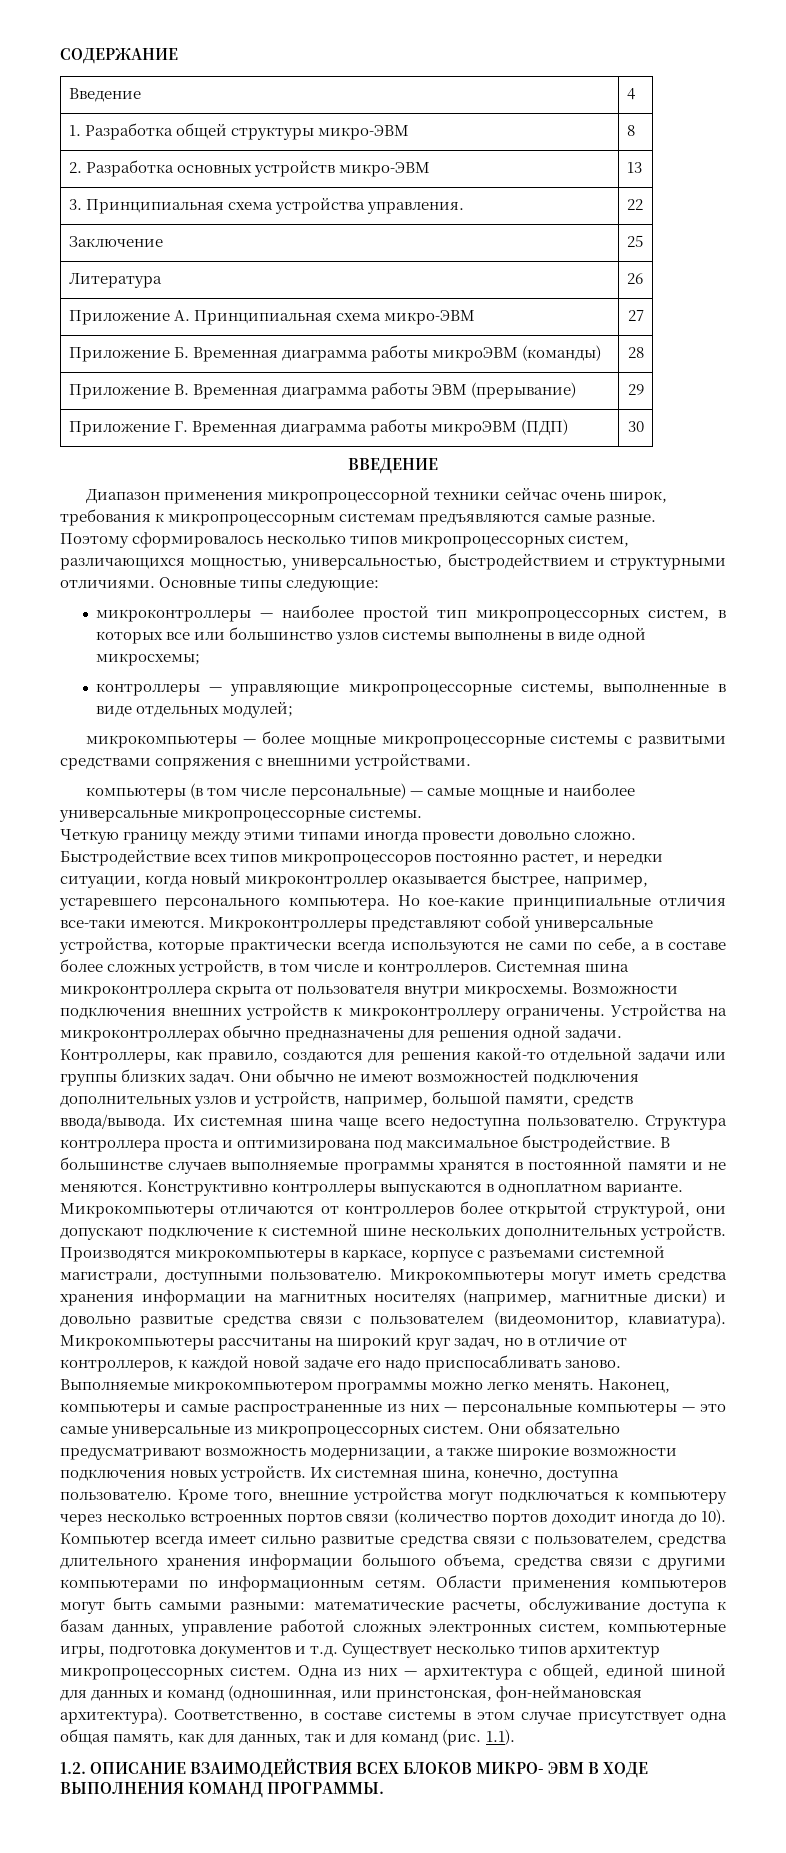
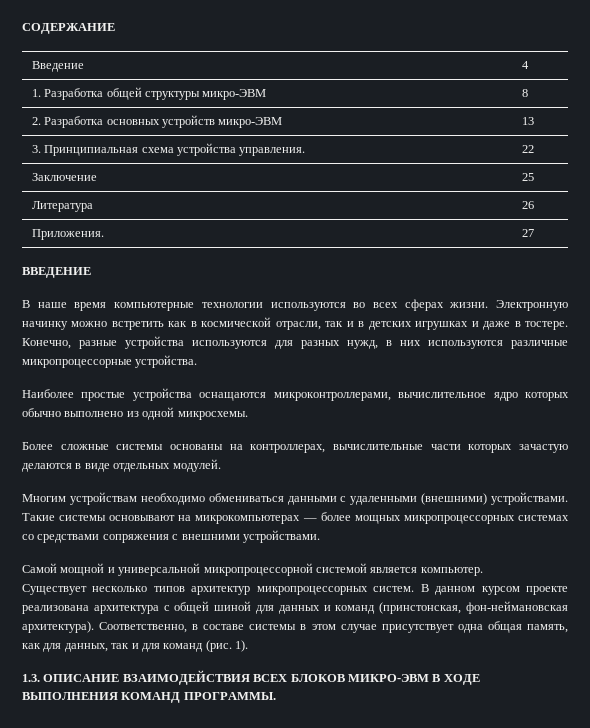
[68,310,476,325] [628,310,645,321] [68,345,602,362] [628,347,645,358] [68,382,577,399] [628,384,645,395] [68,419,569,436] [628,421,645,432] [348,458,438,474] [86,487,667,504] [60,509,657,526] [60,532,630,548] [60,553,726,570] [60,577,380,592] [96,605,726,622] [96,627,647,644] [96,653,201,666] [96,683,726,696] [96,701,294,718] [86,731,727,748] Приложение А. Принципиальная схема микро-ЭВМ | 27 // Приложение Б. Временная диаграмма работы микроЭВМ (команды) | 28 // Приложение В. Временная диаграмма работы ЭВМ (прерывание) | 29 // Приложение Г. Временная диаграмма работы микроЭВМ (ПДП) | 30 // ВВЕДЕНИЕ // Диапазон применения микропроцессорной техники сейчас очень широк, требования к микропроцессорным системам предъявляются самые разные. Поэтому сформировалось несколько типов микропроцессорных систем, различающихся мощностью, универсальностью, быстродействием и структурными отличиями. Основные типы следующие: // микроконтроллеры — наиболее простой тип микропроцессорных систем, в которых все или большинство узлов системы выполнены в виде одной микросхемы; // контроллеры — управляющие микропроцессорные системы, выполненные в виде отдельных модулей; // микрокомпьютеры — более мощные микропроцессорные системы с развитыми -> [31,229,104,240] [521,229,534,237] [22,267,91,278] [22,299,568,311] [22,317,568,330] [22,336,568,349] [22,355,198,368] [22,388,569,401] [22,407,248,420] [22,442,568,453] [22,459,221,472] [22,492,568,505] [22,512,569,524] [22,534,34,540] Приложения. | 27 // ВВЕДЕНИЕ // В наше время компьютерные технологии используются во всех сферах жизни. Электронную начинку можно встретить как в космической отрасли, так и в детских игрушках и даже в тостере. Конечно, разные устройства используются для разных нужд, в них используются различные микропроцессорные устройства. // Наиболее простые устройства оснащаются микроконтроллерами, вычислительное ядро которых обычно выполнено из одной микросхемы. // Более сложные системы основаны на контроллерах, вычислительные части которых зачастую делаются в виде отдельных модулей. // Многим устройствам необходимо обмениваться данными с удаленными (внешними) устройствами. Такие системы основывают на микрокомпьютерах — более мощных микропроцессорных системах со
[86,783,635,800] [59,809,423,822] [60,829,637,844] [60,849,664,866] [60,871,649,888] [59,895,727,910] [60,915,654,932] [59,937,727,954] [60,959,630,976] [60,983,679,998] [60,1003,727,1020] [60,1025,623,1042] [60,1047,726,1064] [60,1069,640,1086] [60,1091,634,1108] [60,1114,727,1130] [60,1135,671,1152] [60,1157,727,1174] [60,1181,684,1196] [60,1201,726,1218] [60,1223,726,1240] [60,1245,666,1262] [60,1269,727,1284] [60,1289,726,1306] [60,1311,727,1328] [60,1333,628,1350] [60,1355,622,1372] [60,1379,671,1394] [60,1403,726,1416] [60,1421,621,1438] [60,1447,678,1460] [60,1465,620,1482] [60,1487,727,1504] [60,1509,726,1526] [60,1533,728,1548] [60,1553,726,1570] [60,1575,727,1592] [60,1597,726,1614] [60,1619,726,1636] [60,1645,339,1658] компьютеры (в том числе персональные) — самые мощные и наиболее универсальные микропроцессорные системы. // Четкую границу между этими типами иногда провести довольно сложно. Быстродействие всех типов микропроцессоров постоянно растет, и нередки ситуации, когда новый микроконтроллер оказывается быстрее, например, устаревшего персонального компьютера. Но кое-какие принципиальные отличия все-таки имеются. Микроконтроллеры представляют собой универсальные устройства, которые практически всегда используются не сами по себе, а в составе более сложных устройств, в том числе и контроллеров. Системная шина микроконтроллера скрыта от пользователя внутри микросхемы. Возможности подключения внешних устройств к микроконтроллеру ограничены. Устройства на микроконтроллерах обычно предназначены для решения одной задачи. Контроллеры, как правило, создаются для решения какой-то отдельной задачи или группы близких задач. Они обычно не имеют возможностей подключения дополнительных узлов и устройств, например, большой памяти, средств ввода/вывода. Их системная шина чаще всего недоступна пользователю. Структура контроллера проста и оптимизирована под максимальное быстродействие. В большинстве случаев выполняемые программы хранятся в постоянной памяти и не меняются. Конструктивно контроллеры выпускаются в одноплатном варианте. Микрокомпьютеры отличаются от контроллеров более открытой структурой, они допускают подключение к системной шине нескольких дополнительных устройств. Производятся микрокомпьютеры в каркасе, корпусе с разъемами системной магистрали, доступными пользователю. Микрокомпьютеры могут иметь средства хранения информации на магнитных носителях (например, магнитные диски) и довольно развитые средства связи с пользователем (видеомонитор, клавиатура). Микрокомпьютеры рассчитаны на широкий круг задач, но в отличие от контроллеров, к каждой новой задаче его надо приспосабливать заново. Выполняемые микрокомпьютером программы можно легко менять. Наконец, компьютеры и самые распространенные из них — персональные компьютеры — это самые универсальные из микропроцессорных систем. Они обязательно предусматривают возможность модернизации, а также широкие возможности подключения новых устройств. Их системная шина, конечно, доступна пользователю. Кроме того, внешние устройства могут подключаться к компьютеру через несколько встроенных портов связи (количество портов доходит иногда до 10). Компьютер всегда имеет сильно развитые средства связи с пользователем, средства длительного хранения информации большого объема, средства связи с другими компьютерами по информационным сетям. Области применения компьютеров могут быть самыми разными: математические расчеты, обслуживание доступа к базам данных, управление работой сложных электронных систем, компьютерные игры, подготовка документов и т.д. -> [22,563,483,576] Самой мощной и универсальной микропроцессорной системой является компьютер. //
[297,1663,665,1680] Одна из них — архитектура с общей, единой -> [420,584,569,595] [22,601,210,614] В данном курсом проекте реализована архитектура с общей
[228,1685,493,1702] (одношинная, или принстонская, -> [379,602,462,614] (принстонская,
[485,1729,515,1745] [60,1762,86,1774] 1.1). // 1.2. -> [235,640,248,652] [22,674,40,682] 1). // 1.3.
[476,1762,585,1774] МИКРО- ЭВМ -> [347,674,429,682] МИКРО-ЭВМ

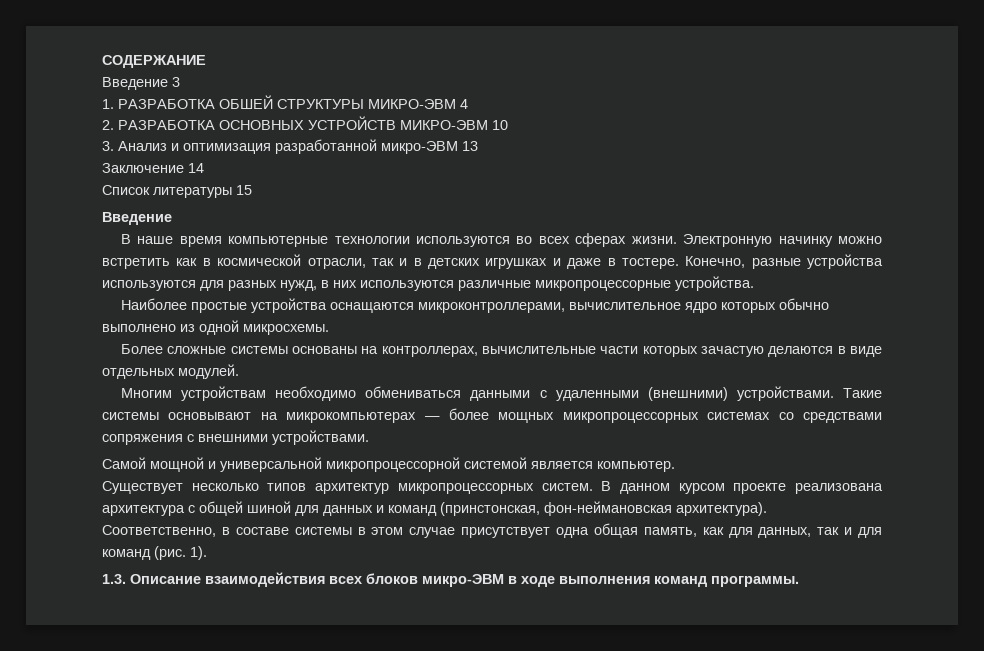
[31,61,84,72] [521,61,529,69] [31,87,267,100] [521,89,528,97] [31,115,283,128] [521,117,534,125] [31,143,306,156] [521,145,534,153] [31,173,97,181] [521,173,534,181] [31,201,93,212] [521,201,534,209] [31,229,104,240] [521,229,534,237] [22,267,91,278] // Введение | 4 // 1. Разработка общей структуры микро-ЭВМ | 8 // 2. Разработка основных устройств микро-ЭВМ | 13 // 3. Принципиальная схема устройства управления. | 22 // Заключение | 25 // Литература | 26 // Приложения. | 27 // ВВЕДЕНИЕ -> [102,77,180,90] [102,95,468,109] [102,116,508,130] [102,139,478,154] [102,163,204,173] [102,185,252,198] [102,212,172,225] // Введение 3 // 1. РАЗРАБОТКА ОБШЕЙ СТРУКТУРЫ МИКРО-ЭВМ 4 // 2. РАЗРАБОТКА ОСНОВНЫХ УСТРОЙСТВ МИКРО-ЭВМ 10 // 3. Анализ и оптимизация разработанной микро-ЭВМ 13 // Заключение 14 // Список литературы 15 // Введение
[43,670,480,685] [22,692,276,703] ОПИСАНИЕ ВЗАИМОДЕЙСТВИЯ ВСЕХ БЛОКОВ МИКРО-ЭВМ В ХОДЕ ВЫПОЛНЕНИЯ КОМАНД ПРОГРАММЫ. -> [130,572,799,587] Описание взаимодействия всех блоков микро-ЭВМ в ходе выполнения команд программы.

